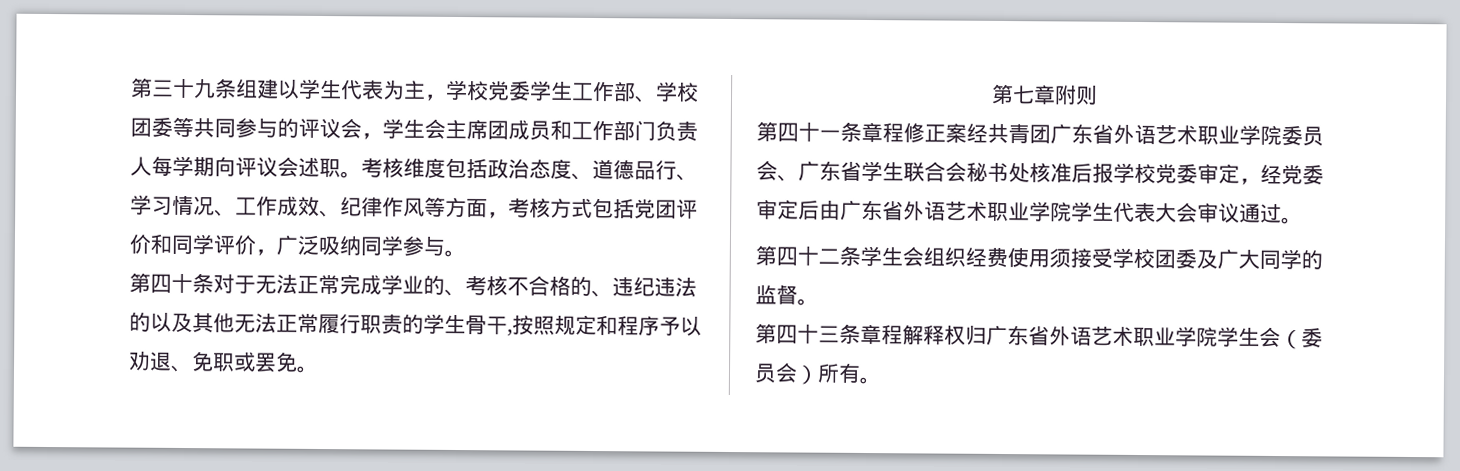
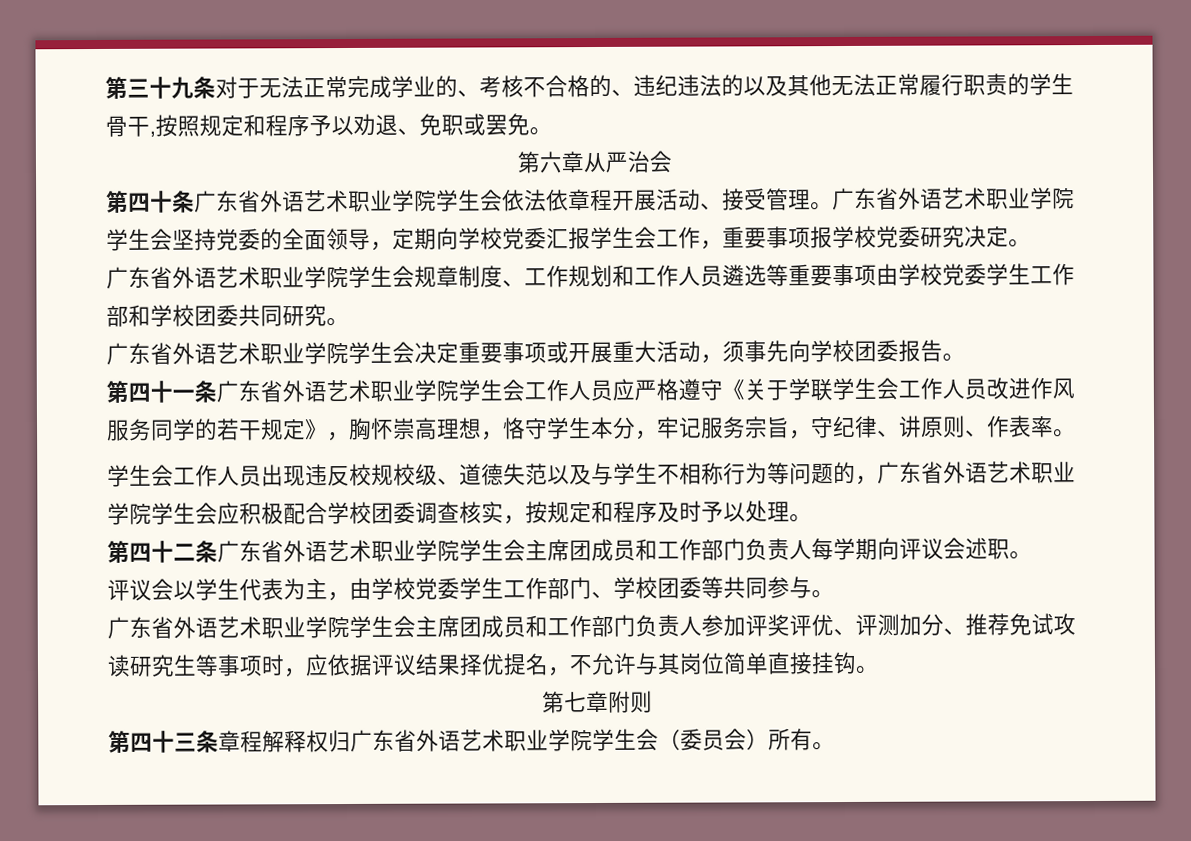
[235,78,699,103] [130,116,698,142] [130,155,698,181] [130,194,698,219] [129,233,466,258] [129,272,214,294] 组建以学生代表为主，学校党委学生工作部、学校团委等共同参与的评议会，学生会主席团成员和工作部门负责人每学期向评议会述职。考核维度包括政治态度、道德品行、学习情况、工作成效、纪律作风等方面，考核方式包括党团评价和同学评价，广泛吸纳同学参与。 // 第四十条 -> (216, 87) none
[1011,84,1098,105] [756,121,1324,147] [756,160,1324,185] [756,199,1303,225] [755,245,1323,271] [755,284,819,306] 七章附则 // 第四十一条章程修正案经共青团广东省外语艺术职业学院委员会、广东省学生联合会秘书处核准后报学校党委审定，经党委审定后由广东省外语艺术职业学院学生代表大会审议通过。 // 第四十二条学生会组织经费使用须接受学校团委及广大同学的监督。 -> [538,150,673,174] [106,187,1075,213] [106,225,1031,251] [106,263,1075,289] [106,304,349,327] [106,339,965,365] [106,377,1075,403] [106,415,1076,442] [107,461,1076,487] [107,500,812,525] [107,537,1032,563] [107,576,834,602] [107,613,1076,639] [107,651,879,678] [541,690,653,714] 六章从严治会 // 第四十条广东省外语艺术职业学院学生会依法依章程开展活动、接受管理。广东省外语艺术职业学院学生会坚持党委的全面领导，定期向学校党委汇报学生会工作，重要事项报学校党委研究决定。 // 广东省外语艺术职业学院学生会规章制度、工作规划和工作人员遴选等重要事项由学校党委学生工作部和学校团委共同研究。 // 广东省外语艺术职业学院学生会决定重要事项或开展重大活动，须事先向学校团委报告。 // 第四十一条广东省外语艺术职业学院学生会工作人员应严格遵守《关于学联学生会工作人员改进作风服务同学的若干规定》，胸怀崇高理想，恪守学生本分，牢记服务宗旨，守纪律、讲原则、作表率。 // 学生会工作人员出现违反校规校级、道德失范以及与学生不相称行为等问题的，广东省外语艺术职业学院学生会应积极配合学校团委调查核实，按规定和程序及时予以处理。 // 第四十二条广东省外语艺术职业学院学生会主席团成员和工作部门负责人每学期向评议会述职。 // 评议会以学生代表为主，由学校党委学生工作部门、学校团委等共同参与。 // 广东省外语艺术职业学院学生会主席团成员和工作部门负责人参加评奖评优、评测加分、推荐免试攻读研究生等事项时，应依据评议结果择优提名，不允许与其岗位简单直接挂钩。 // 第七章附则

